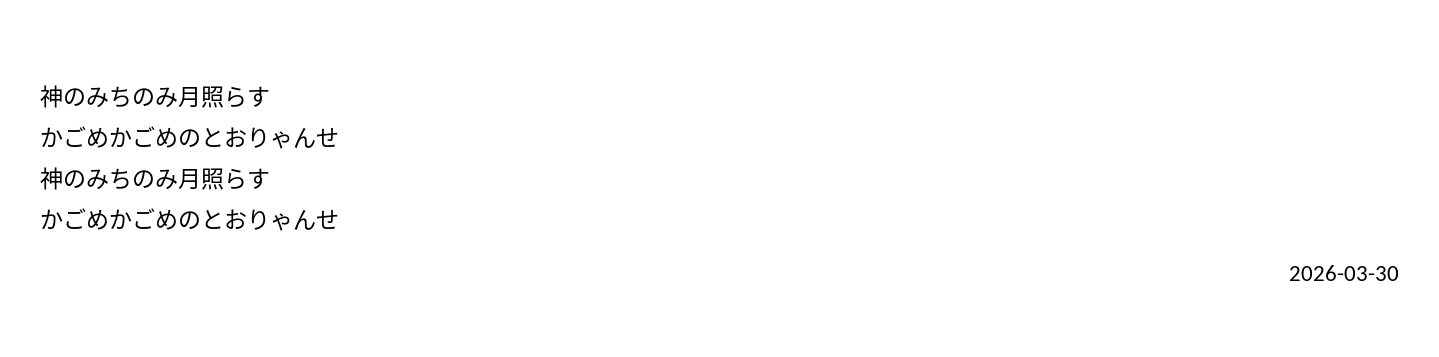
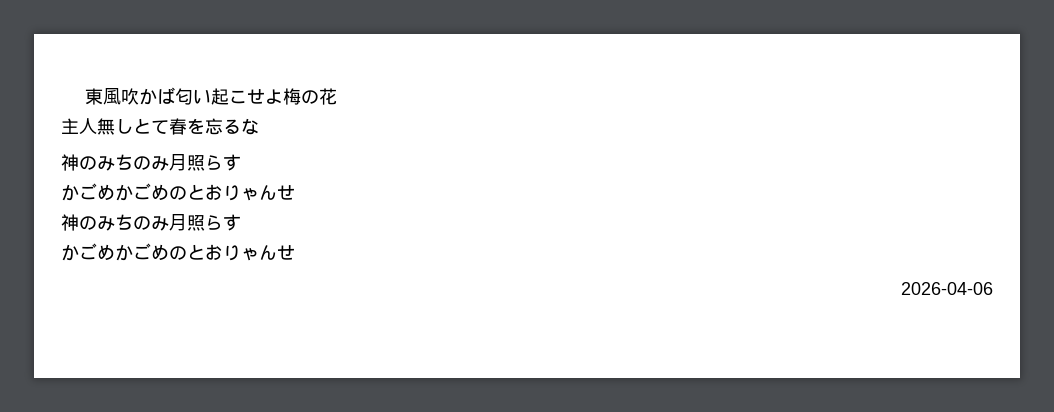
(40, 96) none -> [85,87,338,105] [61,118,259,135] 東⾵吹かば匂い起こせよ梅の花 // 主⼈無しとて春を忘るな //
[1289,265,1399,281] 2026-03-30 -> [901,282,993,295] 2026-04-06

